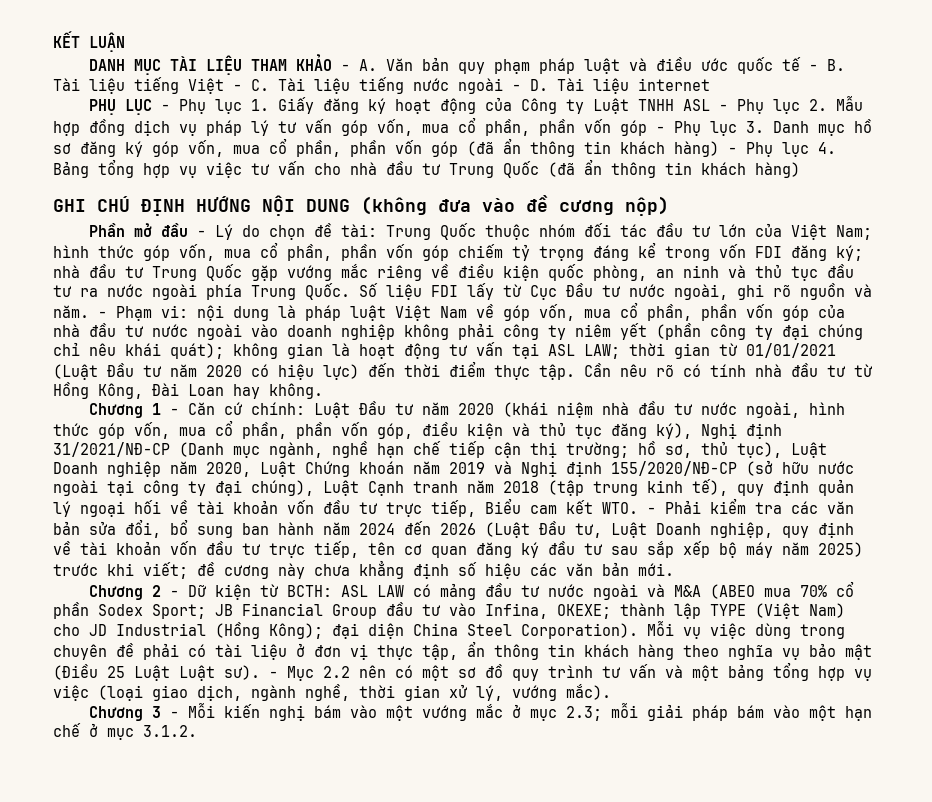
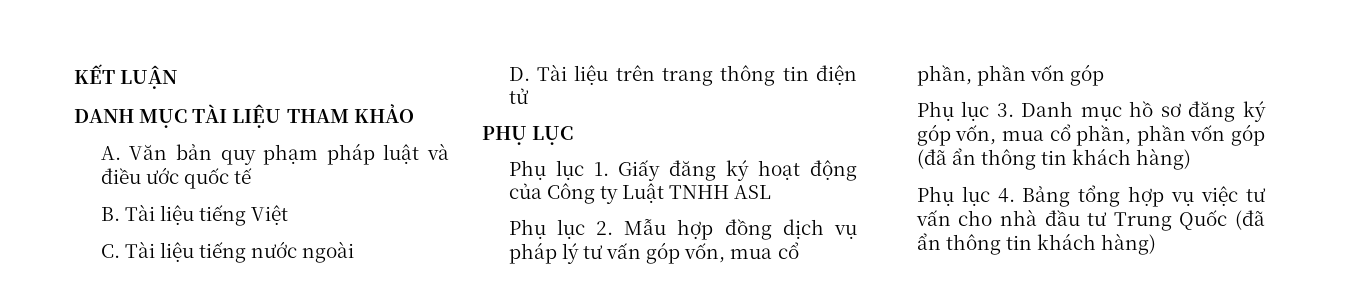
[340,64,350,71] - -> (414, 113) //
[808,64,818,71] - -> (253, 176) //
[233,84,242,91] - -> (289, 215) //
[512,84,521,91] - -> (355, 252) //
[638,78,710,91] internet -> [615,65,857,86] [508,88,529,104] trên trang thông tin điện tử
[160,104,170,111] - -> (574, 135) //
[718,104,728,111] - -> (772, 192) //
[656,126,665,133] - -> (1105, 75) //
[728,147,737,154] - -> (1192, 159) //
[53,195,669,216] [88,223,872,240] [53,242,863,261] [53,263,854,281] [53,283,872,300] [53,302,845,321] [53,323,863,340] [53,342,836,359] [53,361,872,380] [53,382,323,399] [88,401,845,418] [53,420,782,439] [53,441,827,458] [53,460,854,477] [53,479,854,496] [53,498,854,517] [53,519,854,538] [53,540,863,558] [53,560,674,579] [88,581,854,600] [53,602,845,619] [53,621,845,639] [53,641,872,660] [53,662,872,681] [53,683,611,701] [88,703,872,721] [53,723,197,740] // GHI CHÚ ĐỊNH HƯỚNG NỘI DUNG (không đưa vào đề cương nộp) // Phần mở đầu - Lý do chọn đề tài: Trung Quốc thuộc nhóm đối tác đầu tư lớn của Việt Nam; hình thức góp vốn, mua cổ phần, phần vốn góp chiếm tỷ trọng đáng kể trong vốn FDI đăng ký; nhà đầu tư Trung Quốc gặp vướng mắc riêng về điều kiện quốc phòng, an ninh và thủ tục đầu tư ra nước ngoài phía Trung Quốc. Số liệu FDI lấy từ Cục Đầu tư nước ngoài, ghi rõ nguồn và năm. - Phạm vi: nội dung là pháp luật Việt Nam về góp vốn, mua cổ phần, phần vốn góp của nhà đầu tư nước ngoài vào doanh nghiệp không phải công ty niêm yết (phần công ty đại chúng chỉ nêu khái quát); không gian là hoạt động tư vấn tại ASL LAW; thời gian từ 01/01/2021 (Luật Đầu tư năm 2020 có hiệu lực) đến thời điểm thực tập. Cần nêu rõ có tính nhà đầu tư từ Hồng Kông, Đài Loan hay không. // Chương 1 - Căn cứ chính: Luật Đầu tư năm 2020 (khái niệm nhà đầu tư nước ngoài, hình thức góp vốn, mua cổ phần, phần vốn góp, điều kiện và thủ tục đăng ký), Nghị định 31/2021/NĐ-CP (Danh mục ngành, nghề hạn chế tiếp cận thị trường; hồ sơ, thủ tục), Luật Doanh nghiệp năm 2020, Luật Chứng khoán năm 2019 và Nghị định 155/2020/NĐ-CP (sở hữu nước ngoài tại công ty đại chúng), Luật Cạnh tranh năm 2018 (tập trung kinh tế), quy định quản lý ngoại hối về tài khoản vốn đầu tư trực tiếp, Biểu cam kết WTO. - Phải kiểm tra các văn bản sửa đổi, bổ sung ban hành năm 2024 đến 2026 (Luật Đầu tư, Luật Doanh nghiệp, quy định về tài khoản vốn đầu tư trực tiếp, tên cơ quan đăng ký đầu tư sau sắp xếp bộ máy năm 2025) trước khi viết; đề cương này chưa khẳng định số hiệu các văn bản mới. // Chương 2 - Dữ kiện từ BCTH: ASL LAW có mảng đầu tư nước ngoài và M&A (ABEO mua 70% cổ phần Sodex Sport; JB Financial Group đầu tư vào Infina, OKEXE; thành lập TYPE (Việt Nam) cho JD Industrial (Hồng Kông); đại diện China Steel Corporation). Mỗi vụ việc dùng trong chuyên đề phải có tài liệu ở đơn vị thực tập, ẩn thông tin khách hàng theo nghĩa vụ bảo mật (Điều 25 Luật Luật sư). - Mục 2.2 nên có một sơ đồ quy trình tư vấn và một bảng tổng hợp vụ việc (loại giao dịch, ngành nghề, thời gian xử lý, vướng mắc). // Chương 3 - Mỗi kiến nghị bám vào một vướng mắc ở mục 2.3; mỗi giải pháp bám vào một hạn chế ở mục 3.1.2. -> (1157, 244) none

